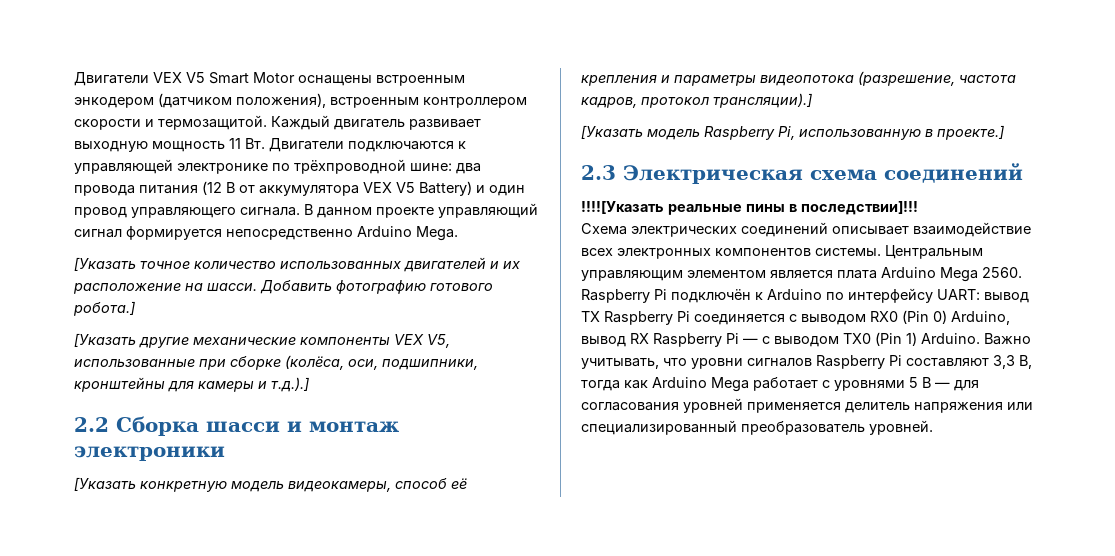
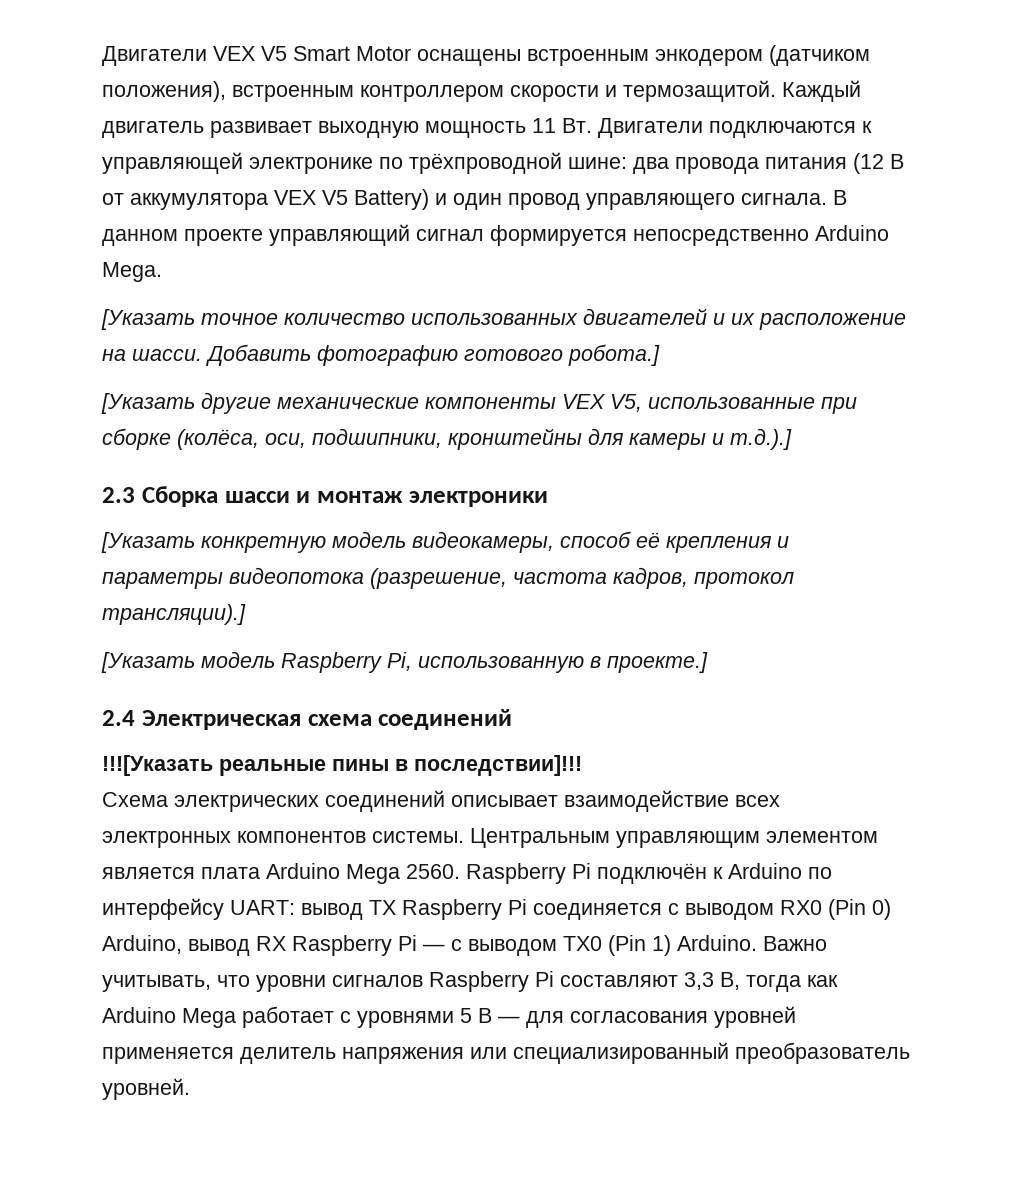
[74,417,109,432] 2.2 -> [102,487,135,503] 2.3
[581,165,616,180] 2.3 -> [102,710,135,726] 2.4
[581,201,664,214] !!!![Указать -> [102,755,213,776] !!![Указать

